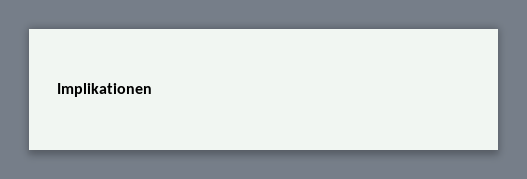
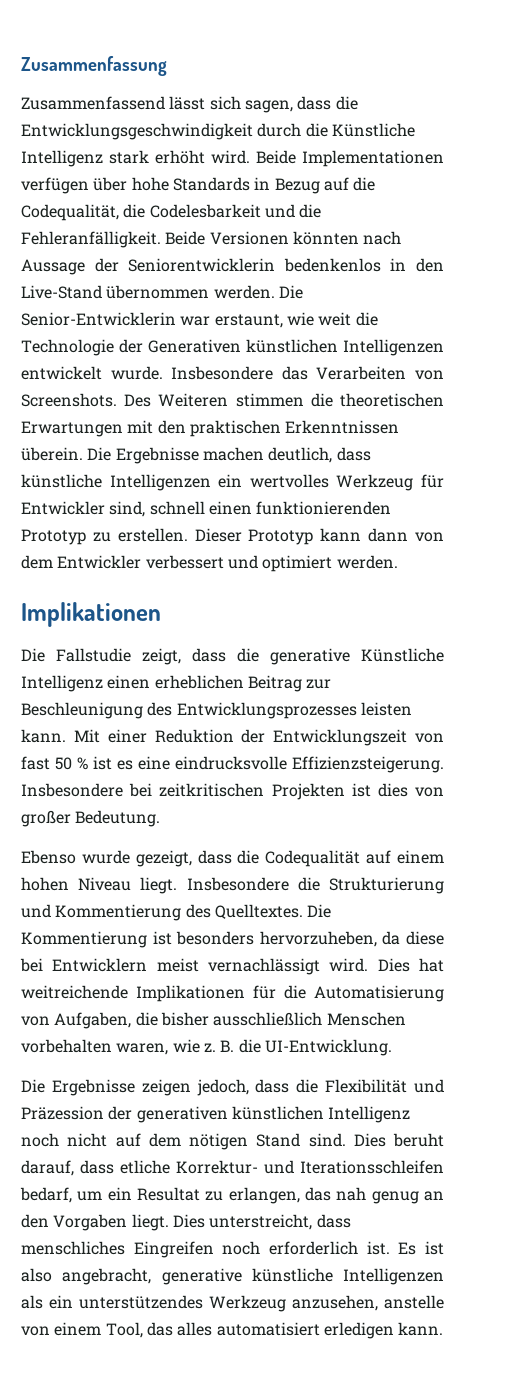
[57,83,152,97] Implikationen -> [21,56,167,76] [21,96,358,113] [21,123,415,140] [21,150,444,167] [21,177,376,194] [21,204,322,221] [21,231,402,248] [21,258,445,275] [21,285,303,299] [21,312,378,328] [21,339,444,356] [21,366,445,380] [21,393,444,407] [21,420,400,437] [21,447,371,464] [21,474,445,491] [21,501,392,517] [21,528,444,545] [21,555,398,572] [21,602,161,627] [21,648,444,665] [21,675,332,692] [21,702,412,719] [21,729,445,746] [21,756,444,773] [21,783,445,800] [21,810,161,827] [21,850,444,867] [21,877,444,894] [21,904,332,921] [21,931,444,948] [20,958,444,975] [21,985,444,1002] [21,1012,406,1029] [21,1039,392,1056] [21,1079,444,1096] [21,1106,411,1123] [21,1133,444,1150] [21,1160,444,1176] [20,1187,444,1204] [21,1214,351,1231] [21,1241,445,1258] [21,1268,444,1285] [21,1295,444,1312] [21,1322,444,1339] Zusammenfassung // Zusammenfassend lässt sich sagen, dass die Entwicklungsgeschwindigkeit durch die Künstliche Intelligenz stark erhöht wird. Beide Implementationen verfügen über hohe Standards in Bezug auf die Codequalität, die Codelesbarkeit und die Fehleranfälligkeit. Beide Versionen könnten nach Aussage der Seniorentwicklerin bedenkenlos in den Live-Stand übernommen werden. Die Senior-Entwicklerin war erstaunt, wie weit die Technologie der Generativen künstlichen Intelligenzen entwickelt wurde. Insbesondere das Verarbeiten von Screenshots. Des Weiteren stimmen die theoretischen Erwartungen mit den praktischen Erkenntnissen überein. Die Ergebnisse machen deutlich, dass künstliche Intelligenzen ein wertvolles Werkzeug für Entwickler sind, schnell einen funktionierenden Prototyp zu erstellen. Dieser Prototyp kann dann von dem Entwickler verbessert und optimiert werden. // Implikationen // Die Fallstudie zeigt, dass die generative Künstliche Intelligenz einen erheblichen Beitrag zur Beschleunigung des Entwicklungsprozesses leisten kann. Mit einer Reduktion der Entwicklungszeit von fast 50 % ist es eine eindrucksvolle Effizienzsteigerung. Insbesondere bei zeitkritischen Projekten ist dies von großer Bedeutung. // Ebenso wurde gezeigt, dass die Codequalität auf einem hohen Niveau liegt. Insbesondere die Strukturierung und Kommentierung des Quelltextes. Die Kommentierung ist besonders hervorzuheben, da diese bei Entwicklern meist vernachlässigt wird. Dies hat weitreichende Implikationen für die Automatisierung von Aufgaben, die bisher ausschließlich Menschen vorbehalten waren, wie z. B. die UI-Entwicklung. // Die Ergebnisse zeigen jedoch, dass die Flexibilität und Präzession der generativen künstlichen Intelligenz noch nicht auf dem nötigen Stand sind. Dies beruht darauf, dass etliche Korrektur- und Iterationsschleifen bedarf, um ein Resultat zu erlangen, das nah genug an den Vorgaben liegt. Dies unterstreicht, dass menschliches Eingreifen noch erforderlich ist. Es ist also angebracht, generative künstliche Intelligenzen als ein unterstützendes Werkzeug anzusehen, anstelle von einem Tool, das alles automatisiert erledigen kann.

